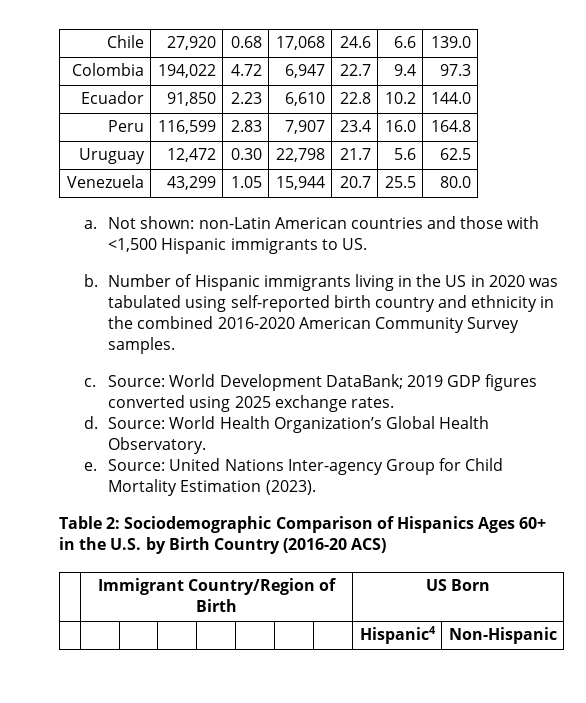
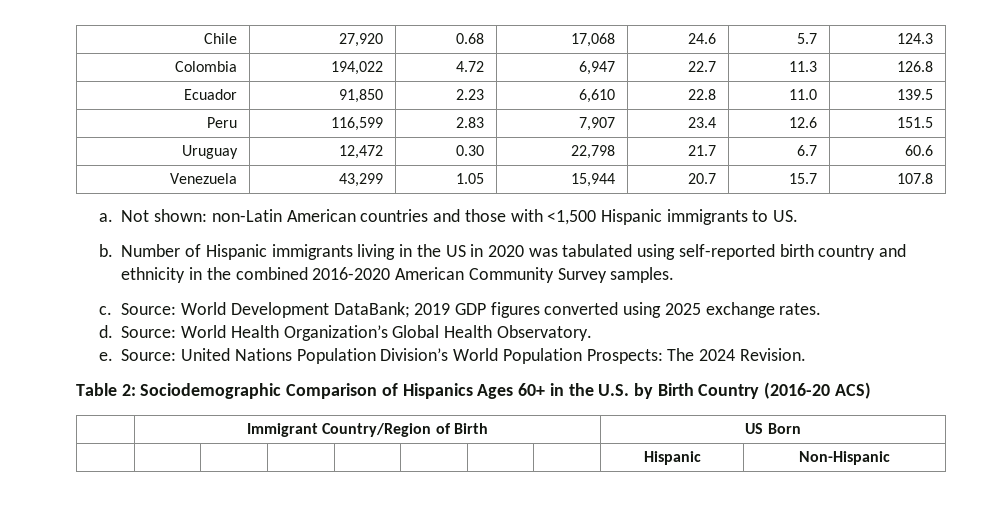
[394,36,417,48] [431,36,472,48] 6.6 | 139.0 -> [797,33,818,44] [897,33,934,44] 5.7 | 124.3
[394,64,417,76] [440,64,472,76] 9.4 | 97.3 -> [789,61,818,72] [897,61,934,72] 11.3 | 126.8
[385,92,417,104] [431,92,472,104] 10.2 | 144.0 -> [789,89,818,100] [897,89,934,100] 11.0 | 139.5
[385,120,417,132] [431,120,472,132] 16.0 | 164.8 -> [789,117,818,128] [897,117,934,128] 12.6 | 151.5
[394,148,417,160] [440,148,472,160] 5.6 | 62.5 -> [797,145,818,156] [905,145,934,156] 6.7 | 60.6
[385,176,417,188] [440,176,472,188] 25.5 | 80.0 -> [789,173,818,184] [897,173,934,184] 15.7 | 107.8
[287,458,504,475] [108,479,316,496] Inter-agency Group for Child Mortality Estimation (2023). -> [296,348,806,364] Population Division’s World Population Prospects: The 2024 Revision.
[359,626,436,644] Hispanic4 -> [643,451,701,465] Hispanic

